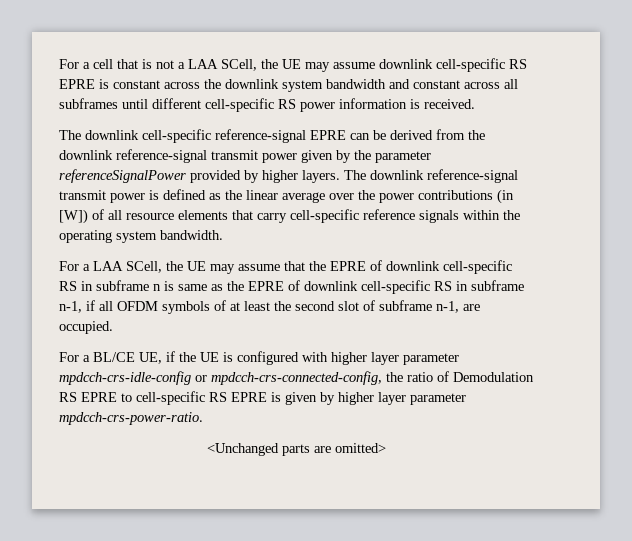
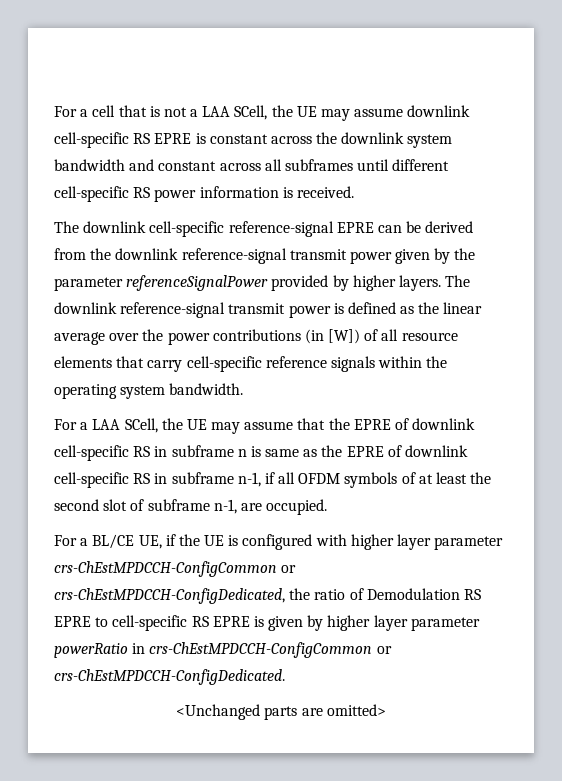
[59,371,382,385] mpdcch-crs-idle-config or mpdcch-crs-connected-config, -> [54,561,297,577] [54,588,285,604] crs-ChEstMPDCCH-ConfigCommon or crs-ChEstMPDCCH-ConfigDedicated,
[59,412,203,425] mpdcch-crs-power-ratio. -> [54,642,392,658] [54,669,285,685] powerRatio in crs-ChEstMPDCCH-ConfigCommon or crs-ChEstMPDCCH-ConfigDedicated.

